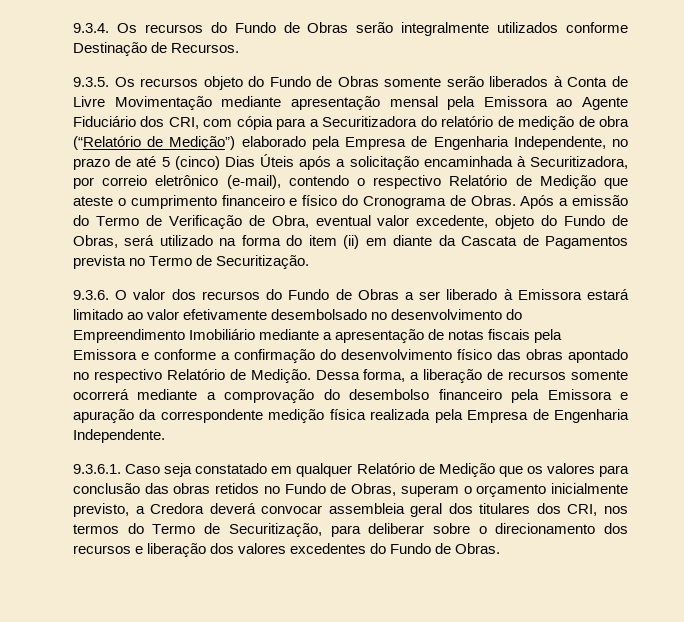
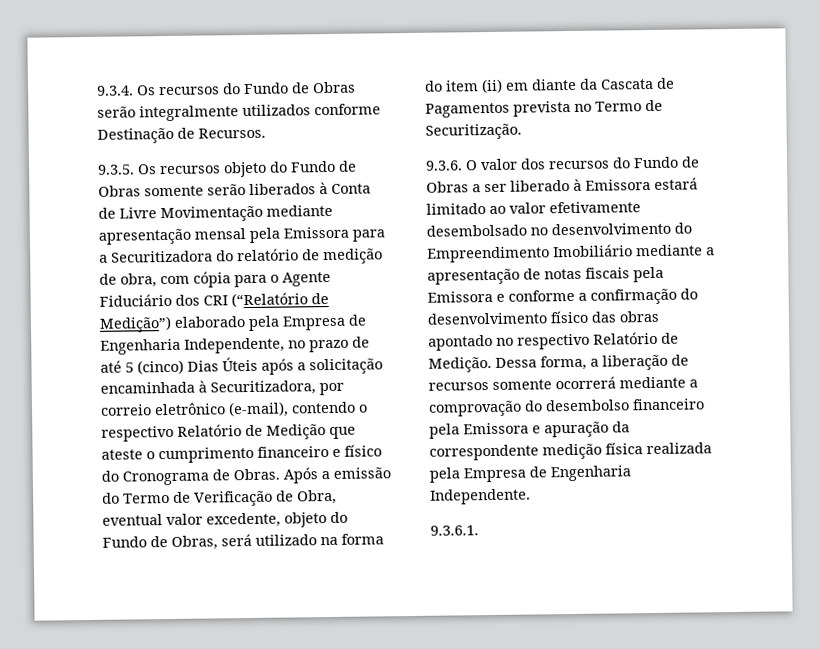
[556,97,628,110] [73,116,273,130] ao Agente Fiduciário dos CRI, com cópia -> (349, 232) none
[598,116,629,127] obra -> [120,271,331,288] [99,293,228,307] obra, com cópia para o Agente Fiduciário dos CRI
[125,463,629,477] [73,483,629,497] [73,503,628,517] [73,523,628,537] [73,543,501,557] Caso seja constatado em qualquer Relatório de Medição que os valores para conclusão das obras retidos no Fundo de Obras, superam o orçamento inicialmente previsto, a Credora deverá convocar assembleia geral dos titulares dos CRI, nos termos do Termo de Securitização, para deliberar sobre o direcionamento dos recursos e liberação dos valores excedentes do Fundo de Obras. -> (479, 530) none

